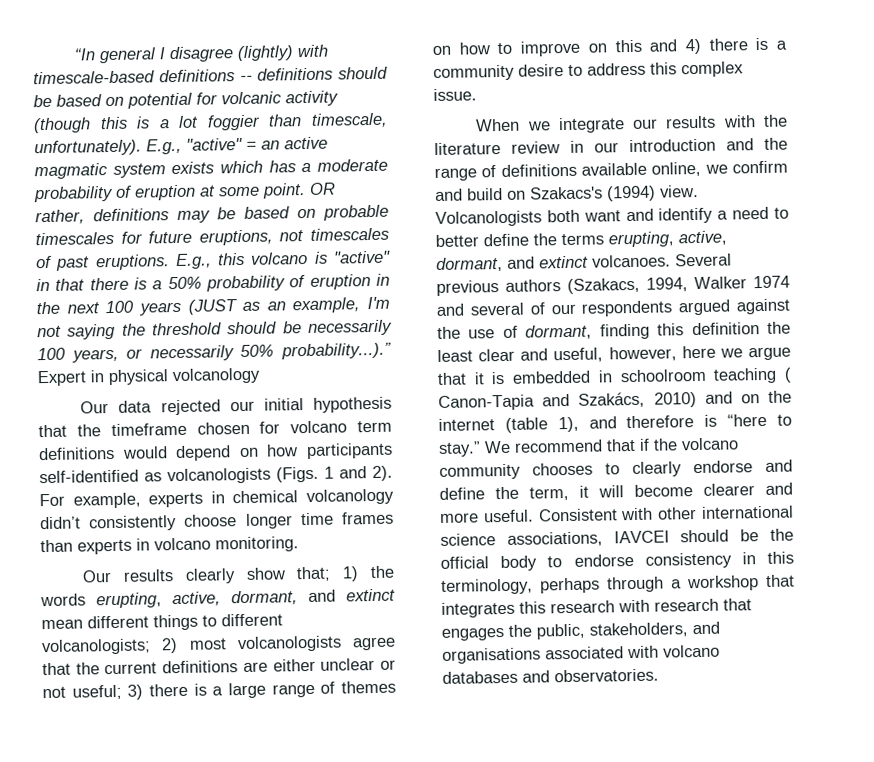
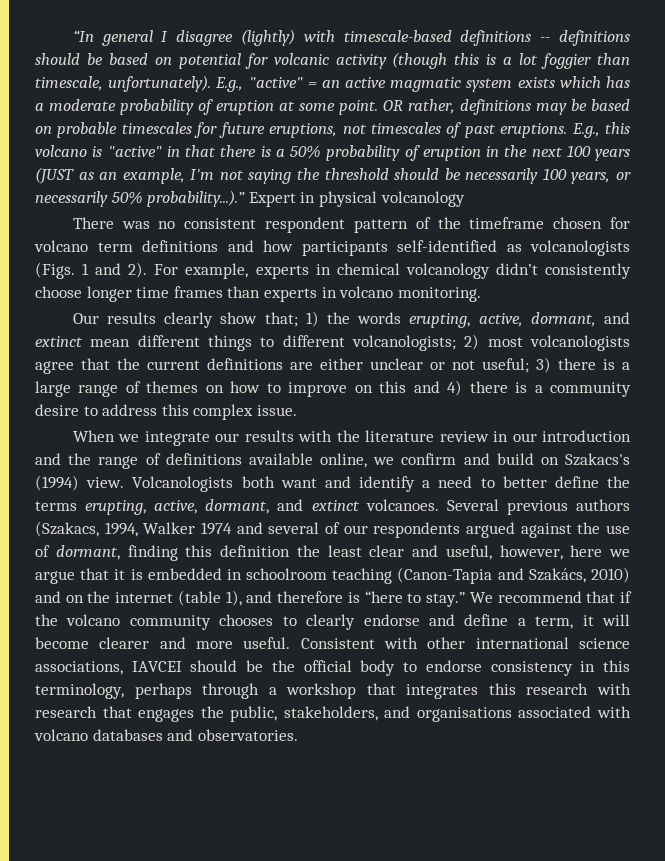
[80,396,392,416] [38,424,67,438] Our data rejected our initial hypothesis that -> [72,217,431,233] There was no consistent respondent pattern of
[121,445,259,462] would depend on -> [227,240,254,252] and
[784,367,792,383] [438,394,535,411] ( Canon-Tapia -> [397,567,493,584] (Canon-Tapia
[495,486,519,500] the -> [517,618,526,626] a

